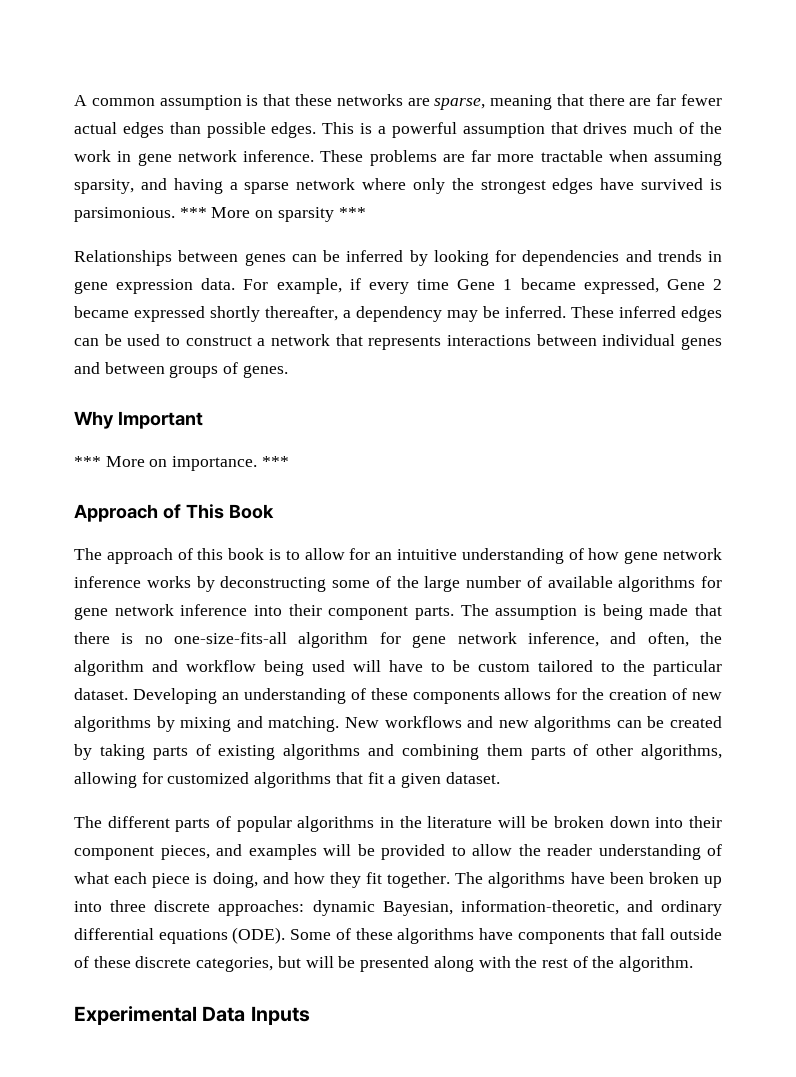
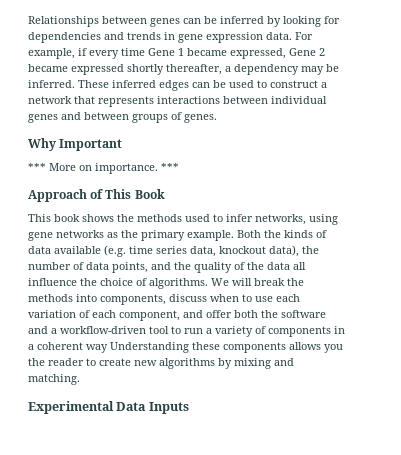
[74,94,723,110] [74,122,722,138] [74,150,722,166] [74,178,722,194] [74,207,366,222] A common assumption is that these networks are sparse, meaning that there are far fewer actual edges than possible edges. This is a powerful assumption that drives much of the work in gene network inference. These problems are far more tractable when assuming sparsity, and having a sparse network where only the strongest edges have survived is parsimonious. *** More on sparsity *** // -> (28, 21) none
[74,548,722,564] [74,576,722,592] [74,604,722,620] [74,632,723,648] [74,660,722,676] [74,688,688,704] The approach of this book is to allow for an intuitive understanding of how gene network inference works by deconstructing some of the large number of available algorithms for gene network inference into their component parts. The assumption is being made that there is no one-size-fits-all algorithm for gene network inference, and often, the algorithm and workflow being used will have to be custom tailored to the particular dataset. Developing an understanding of these components allows for the creation of -> [28,214,338,225] [28,230,327,241] [28,245,319,257] [28,262,306,273] [28,278,304,289] [28,294,300,305] [28,310,326,321] [28,326,345,337] [28,342,343,353] [28,358,131,366] This book shows the methods used to infer networks, using gene networks as the primary example. Both the kinds of data available (e.g. time series data, knockout data), the number of data points, and the quality of the data all influence the choice of algorithms. We will break the methods into components, discuss when to use each variation of each component, and offer both the software and a workflow-driven tool to run a variety of components in a coherent way Understanding these components allows you the reader to create
[344,716,723,732] [74,744,722,760] [74,772,500,788] [74,816,722,832] [74,844,722,860] [74,872,722,888] [74,900,722,916] [74,927,723,944] [74,956,694,972] New workflows and new algorithms can be created by taking parts of existing algorithms and combining them parts of other algorithms, allowing for customized algorithms that fit a given dataset. // The different parts of popular algorithms in the literature will be broken down into their component pieces, and examples will be provided to allow the reader understanding of what each piece is doing, and how they fit together. The algorithms have been broken up into three discrete approaches: dynamic Bayesian, information-theoretic, and ordinary differential equations (ODE). Some of these algorithms have components that fall outside of these discrete categories, but will be presented along with the rest of the algorithm. -> (80, 379) none

